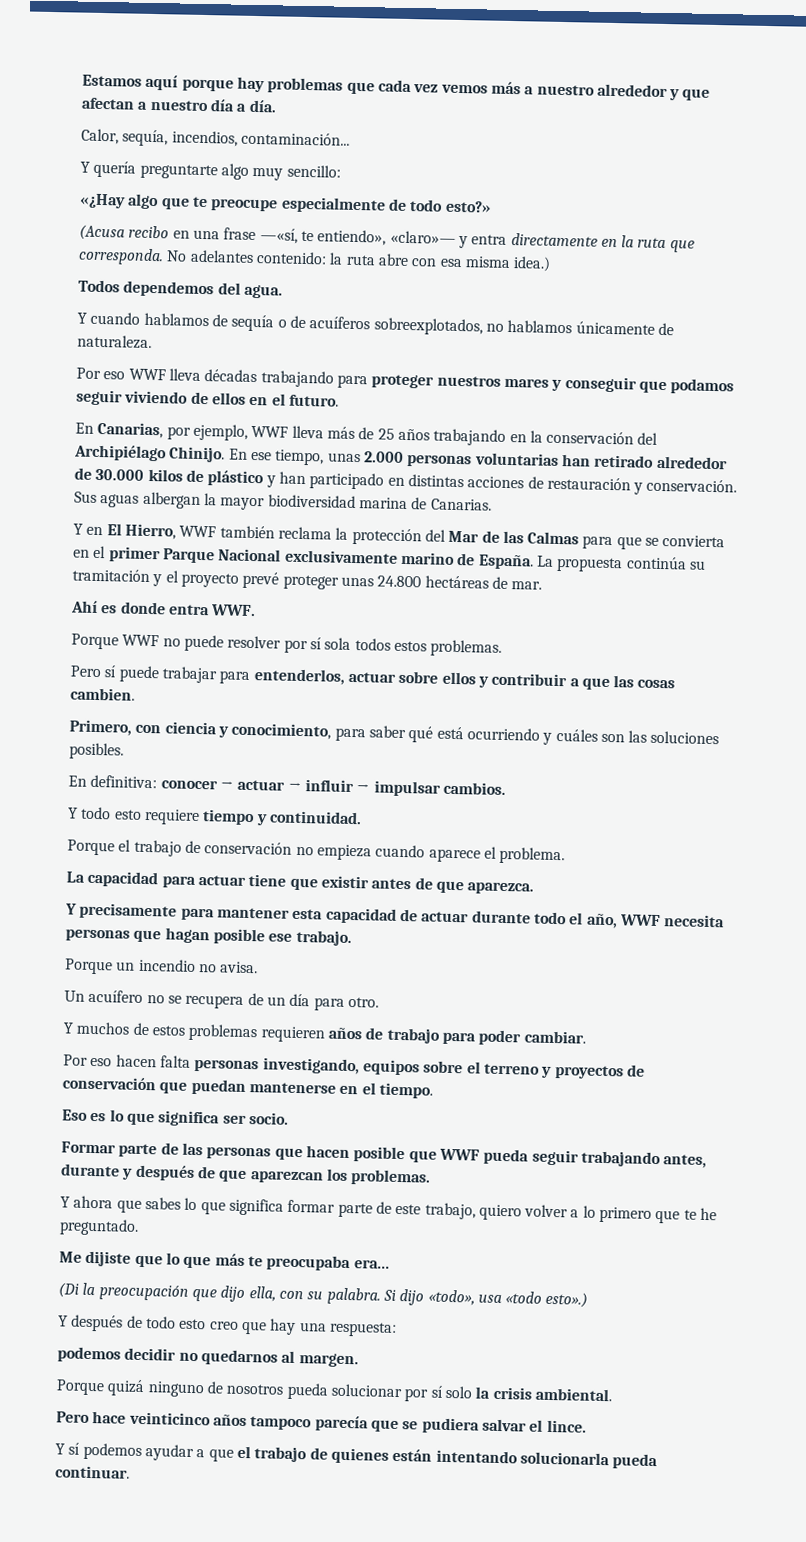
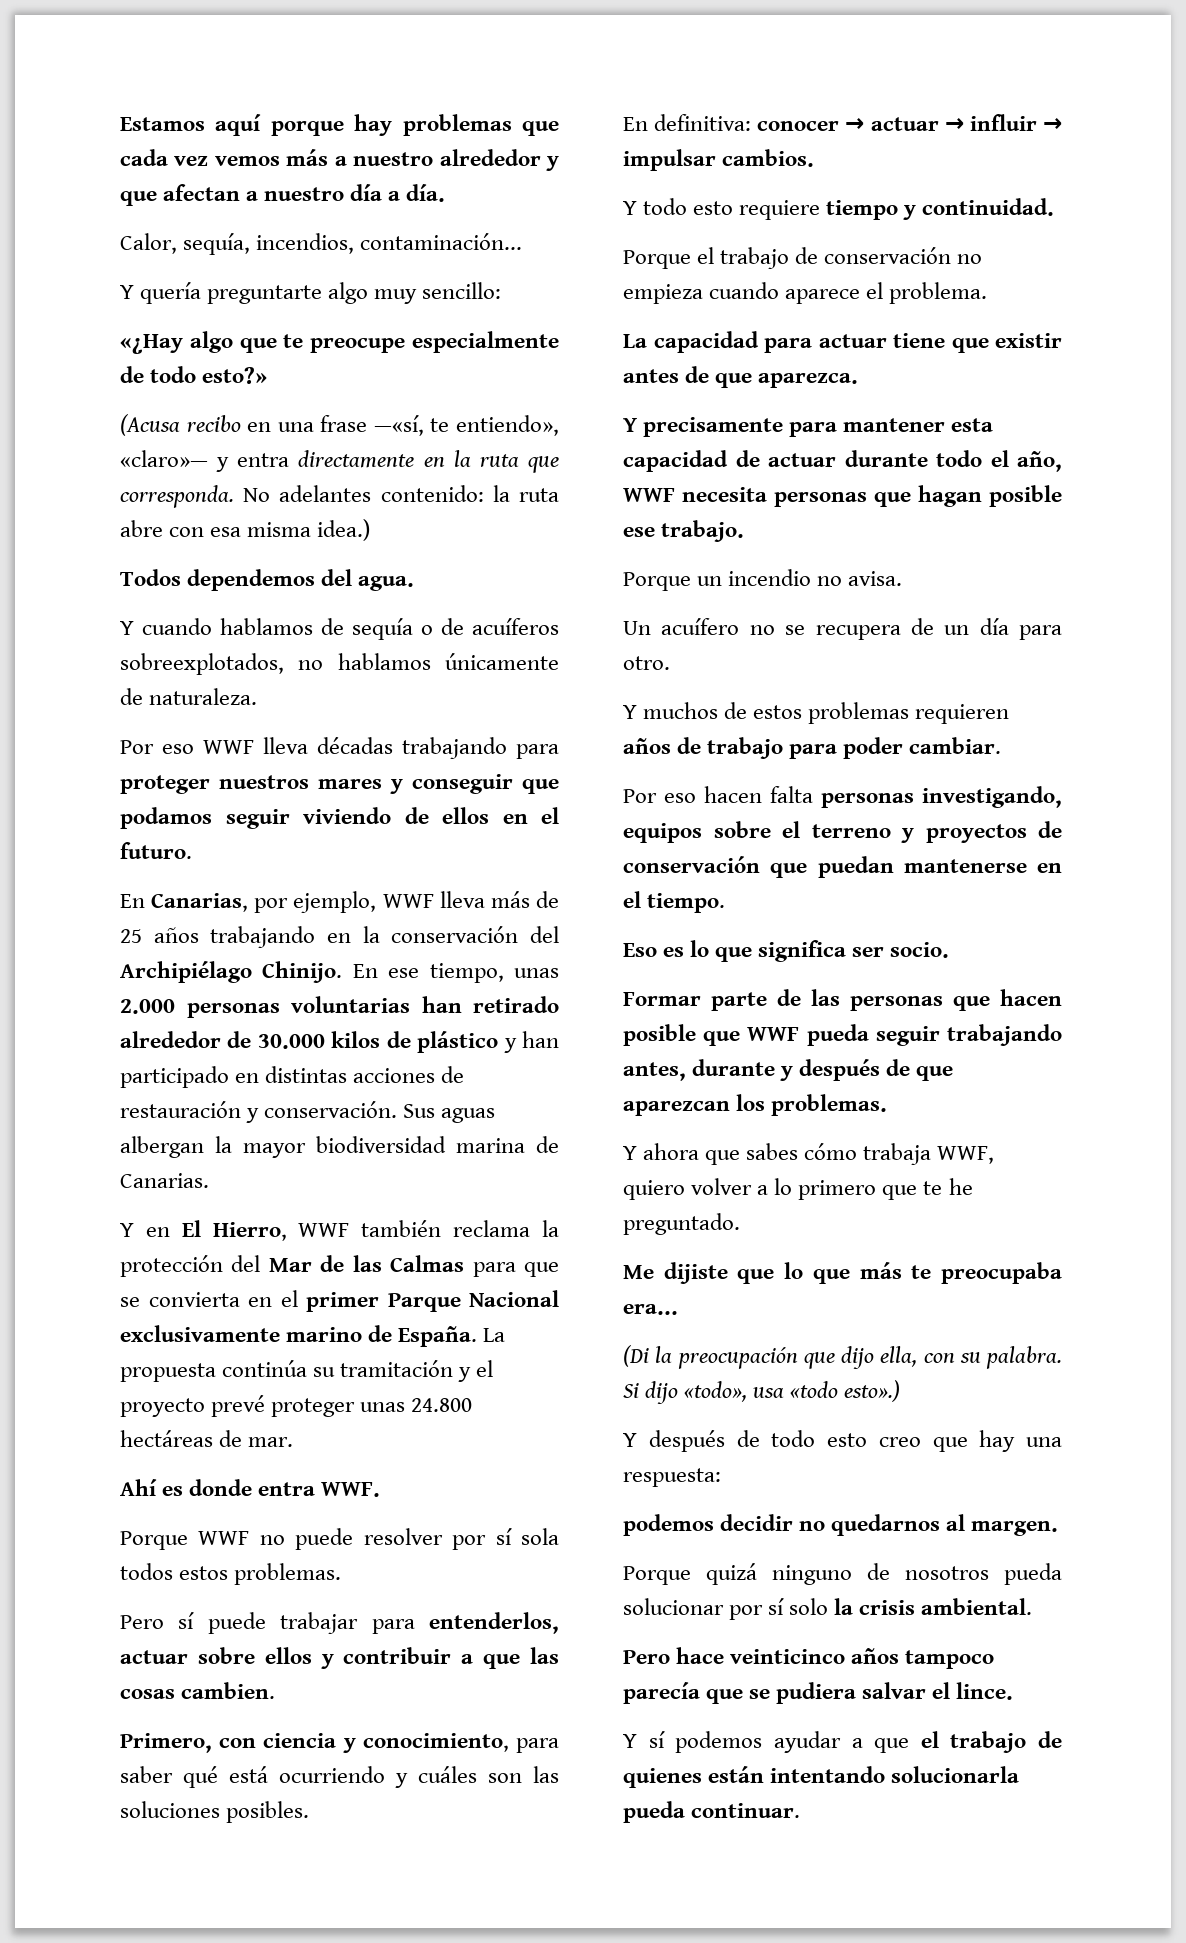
[184,1197,476,1220] lo que significa formar parte de este trabajo, -> [804,1143,995,1165] cómo trabaja WWF,

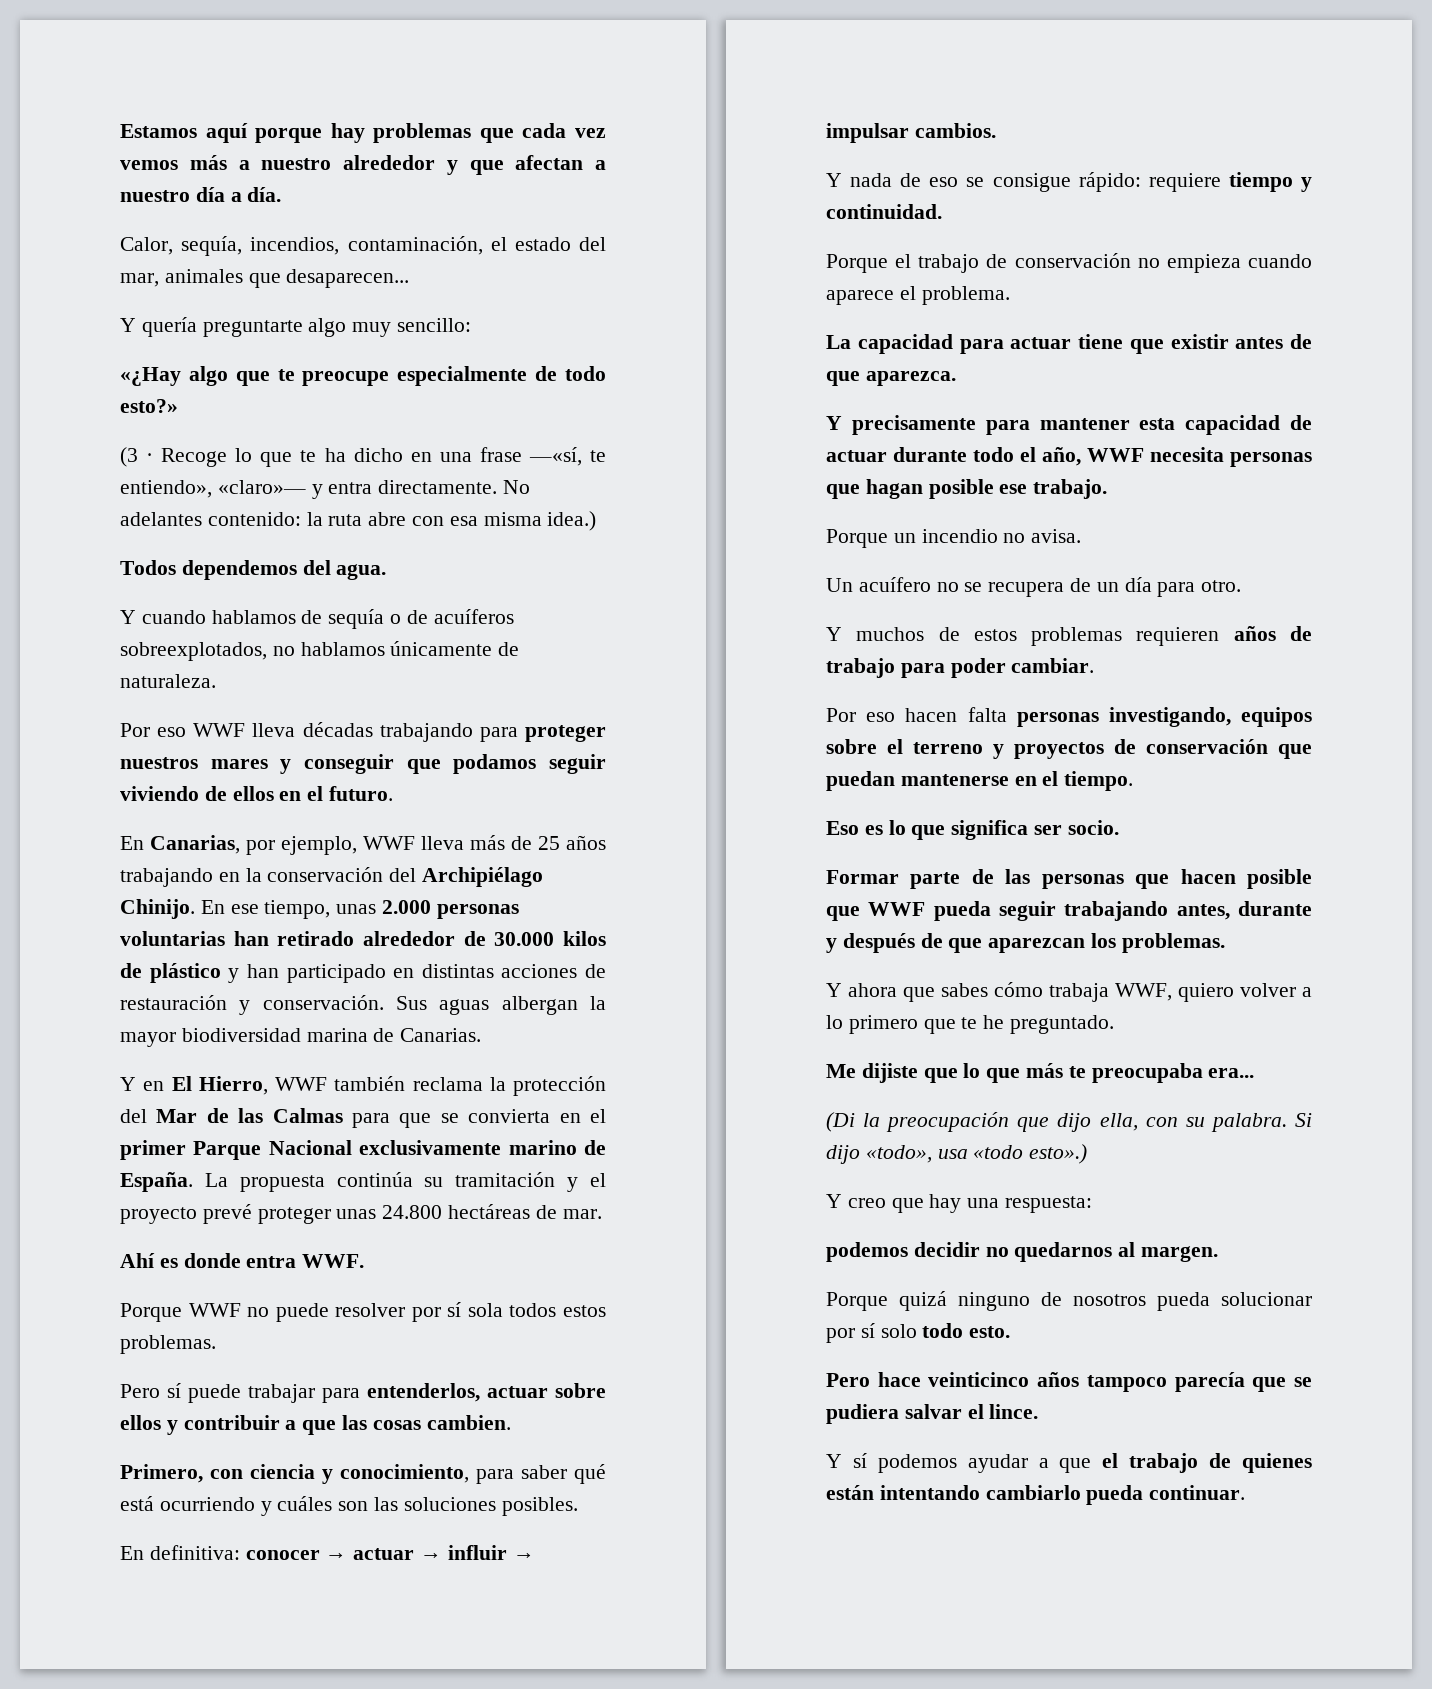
[360,233,523,250] contaminación... -> [347,236,606,255] [120,269,410,288] contaminación, el estado del mar, animales que desaparecen...
[120,414,241,436] (Acusa recibo -> [120,447,403,467] (3 · Recoge lo que te ha dicho
[298,450,559,473] [120,485,234,508] directamente en la ruta que corresponda. -> [378,480,498,494] directamente.
[643,198,734,215] todo esto -> [850,172,1141,192] nada de eso se consigue rápido:
[648,1430,867,1452] después de todo esto -> (842, 1201) none
[834,1598,1033,1615] la crisis ambiental. -> [922,1323,1011,1338] todo esto.
[891,1766,1020,1783] solucionarla -> [985,1485,1081,1500] cambiarlo

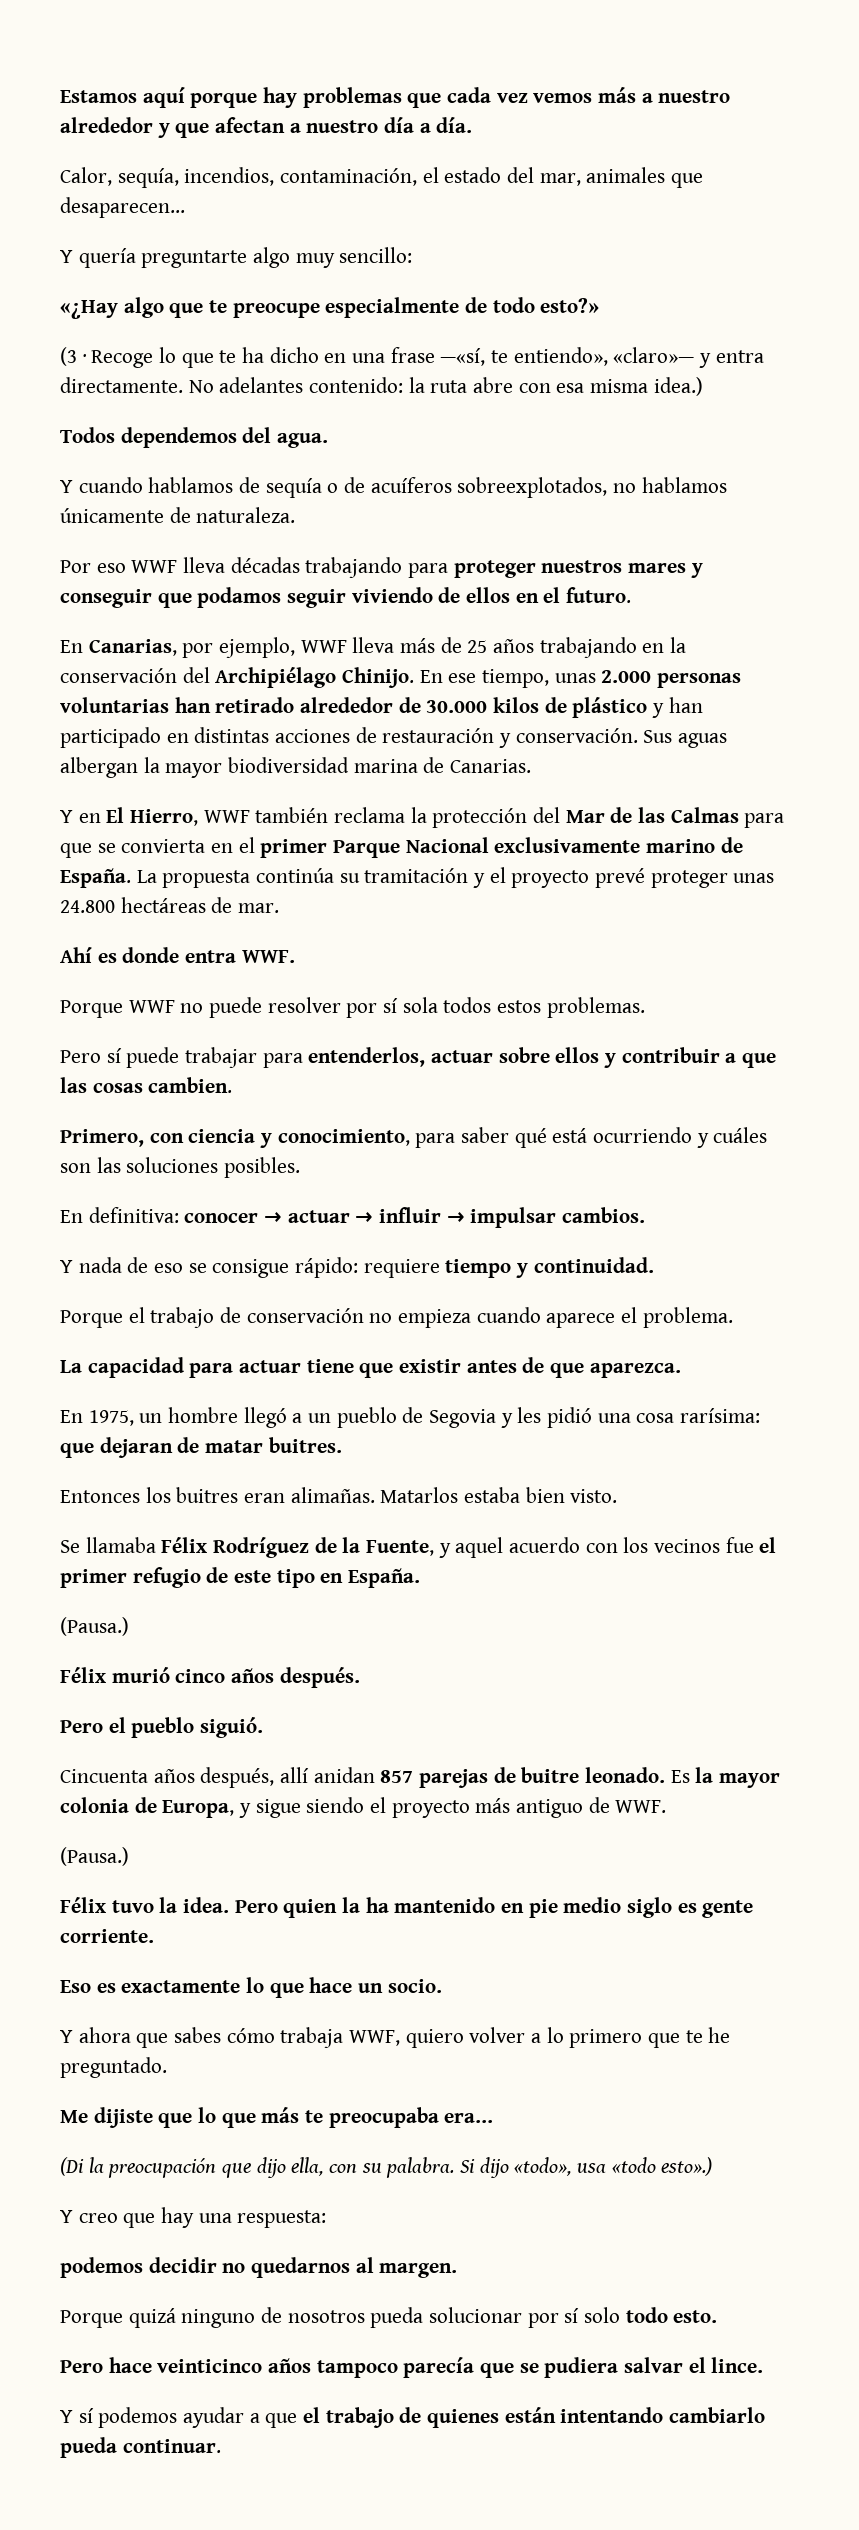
[826,415,1312,435] [826,447,1312,467] [826,479,1108,499] [826,529,1082,548] [826,577,1242,597] [826,626,1312,646] [826,658,1095,678] [826,707,1312,727] [826,739,1312,759] [826,771,1134,791] Y precisamente para mantener esta capacidad de actuar durante todo el año, WWF necesita personas que hagan posible ese trabajo. // Porque un incendio no avisa. // Un acuífero no se recupera de un día para otro. // Y muchos de estos problemas requieren años de trabajo para poder cambiar. // Por eso hacen falta personas investigando, equipos sobre el terreno y proyectos de conservación que puedan mantenerse en el tiempo. -> [60,1407,761,1428] [60,1437,342,1458] [60,1487,618,1503] [60,1537,777,1558] [60,1567,421,1588] [60,1617,129,1636] [60,1667,360,1688] [60,1717,264,1738] [60,1767,781,1788] [60,1797,667,1818] [60,1847,129,1866] [60,1897,754,1918] [60,1929,154,1943] En 1975, un hombre llegó a un pueblo de Segovia y les pidió una cosa rarísima: que dejaran de matar buitres. // Entonces los buitres eran alimañas. Matarlos estaba bien visto. // Se llamaba Félix Rodríguez de la Fuente, y aquel acuerdo con los vecinos fue el primer refugio de este tipo en España. // (Pausa.) // Félix murió cinco años después. // Pero el pueblo siguió. // Cincuenta años después, allí anidan 857 parejas de buitre leonado. Es la mayor colonia de Europa, y sigue siendo el proyecto más antiguo de WWF. // (Pausa.) // Félix tuvo la idea. Pero quien la ha mantenido en pie medio siglo es gente corriente.
[888,820,1063,840] lo que significa ser -> [121,1977,384,1998] exactamente lo que hace un
[826,869,1312,889] [826,901,1312,921] [826,933,1225,953] // Formar parte de las personas que hacen posible que WWF pueda seguir trabajando antes, durante y después de que aparezcan los problemas. -> (442, 1986) none

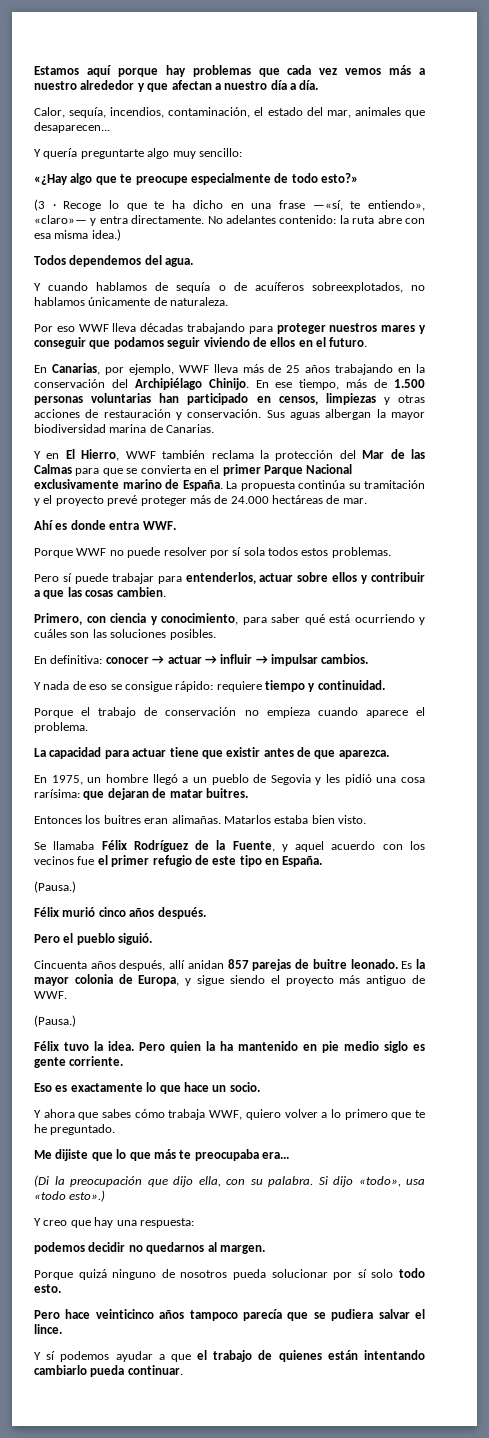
[554,670,742,688] [60,697,703,718] [60,727,270,748] unas 2.000 personas voluntarias han retirado alrededor de 30.000 kilos de plástico y han participado en distintas -> [346,379,426,388] [34,393,425,405] más de 1.500 personas voluntarias han participado en censos, limpiezas y otras
[733,873,775,883] [60,900,115,913] unas 24.800 -> [189,495,269,504] más de 24.000

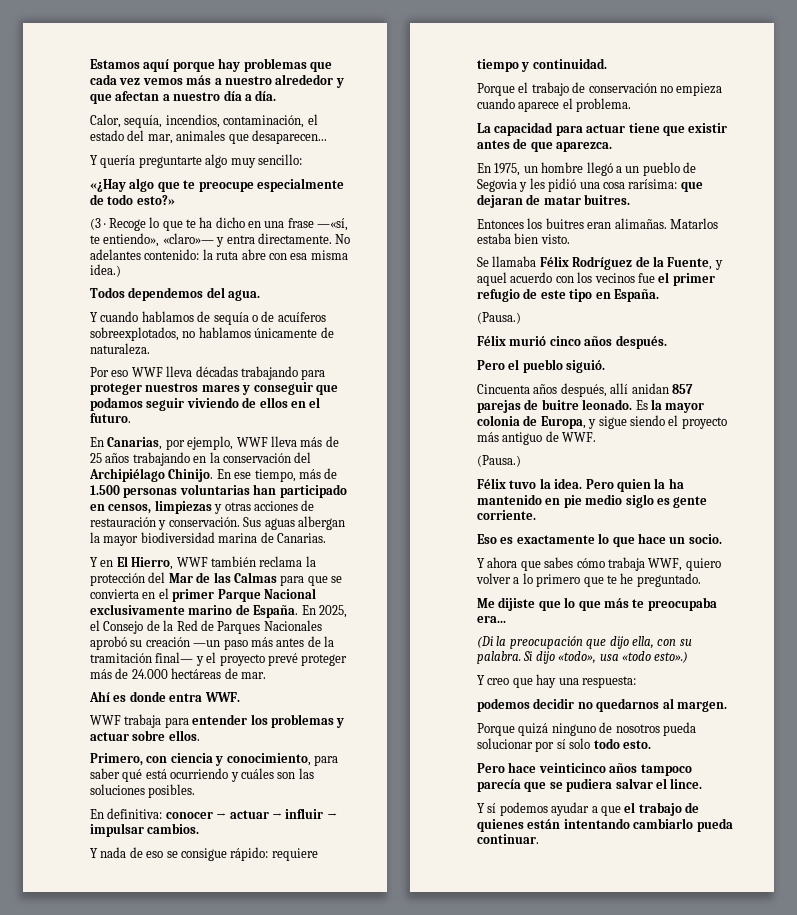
[226,480,425,491] La propuesta continúa su tramitación -> [301,605,347,618] [90,620,322,634] [90,636,334,650] [90,652,194,663] En 2025, el Consejo de la Red de Parques Nacionales aprobó su creación —un paso más antes de la tramitación final—
[34,547,391,558] [34,572,425,584] [34,587,166,599] Porque WWF no puede resolver por sí sola todos estos problemas. // Pero sí puede trabajar para entenderlos, actuar sobre ellos y contribuir a que las cosas cambien. -> [90,714,345,728] [90,730,200,741] WWF trabaja para entender los problemas y actuar sobre ellos.

